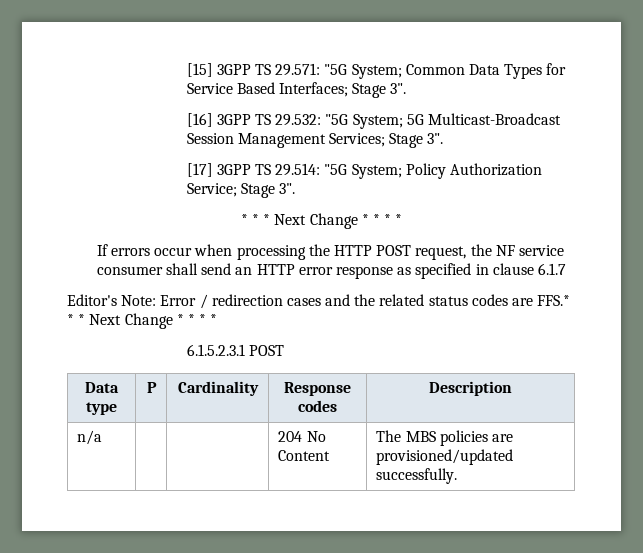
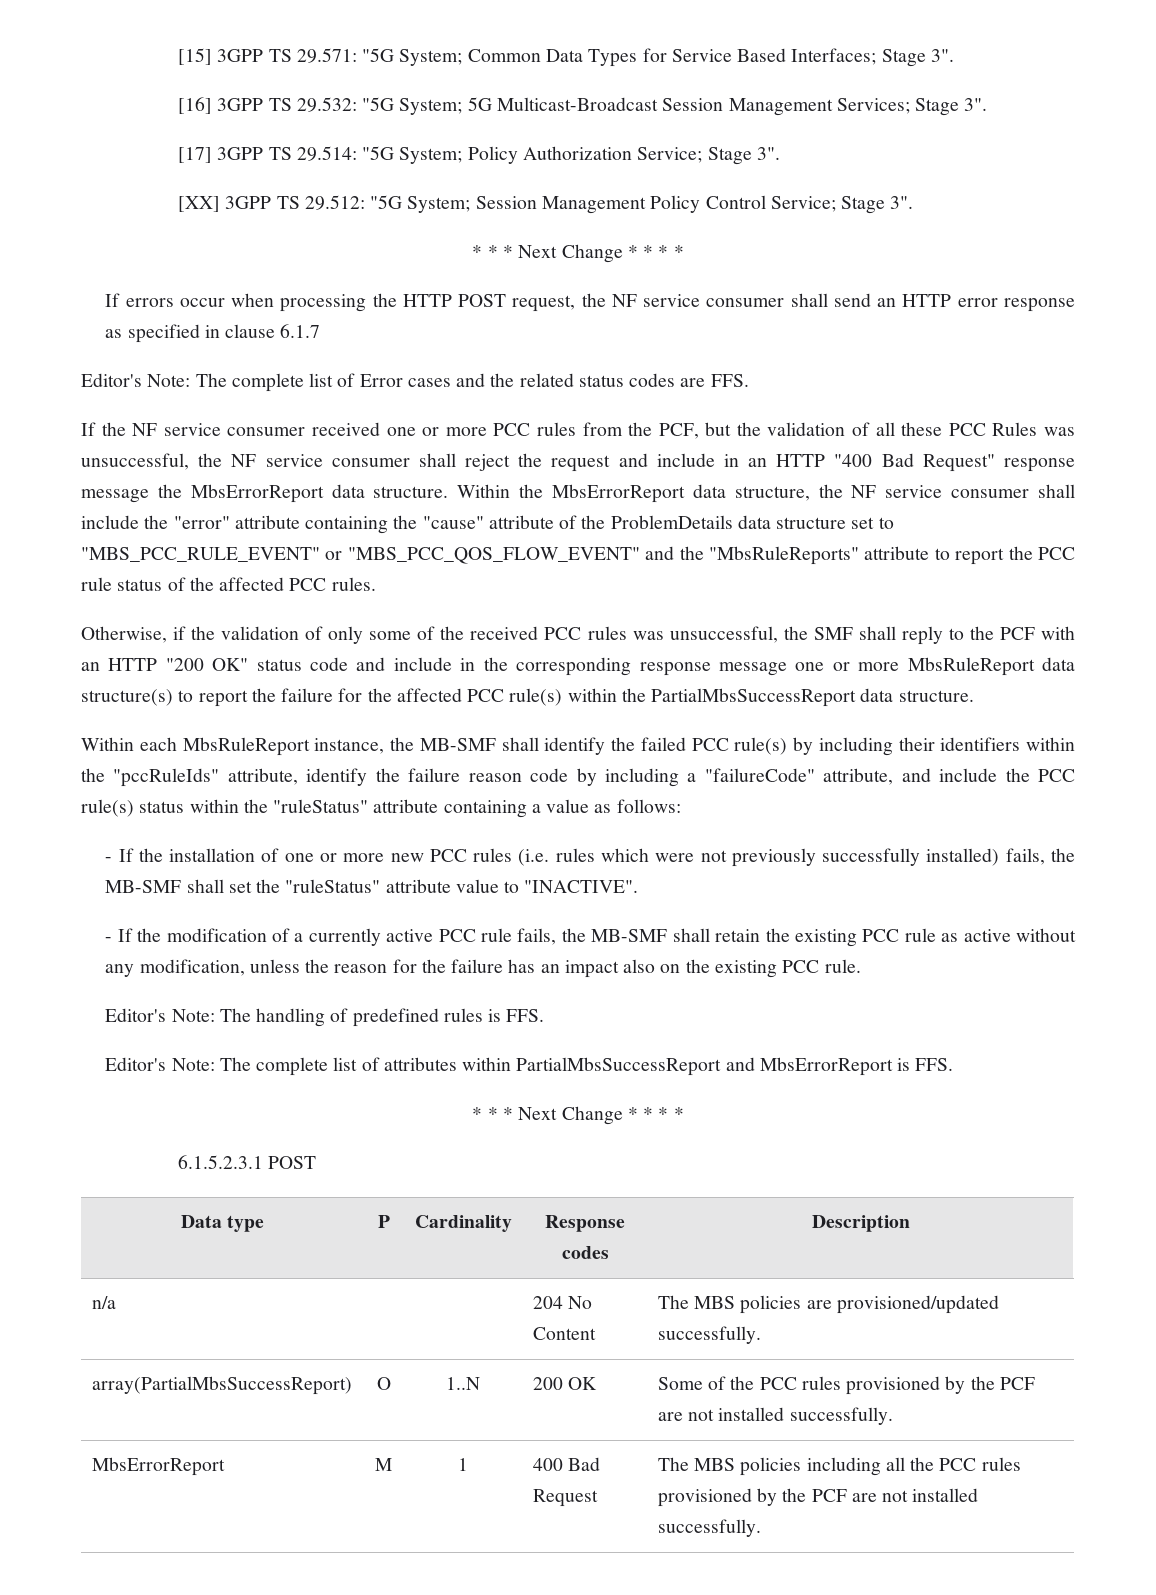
(295, 188) none -> [178,195,914,214] // [XX] 3GPP TS 29.512: "5G System; Session Management Policy Control Service; Stage 3".
[160,294,283,309] Error / redirection -> [195,373,403,392] The complete list of Error
[537,295,571,306] FFS.* -> [710,374,749,387] [81,422,1076,439] [81,453,1075,472] [81,484,1075,503] [81,515,894,534] [81,546,1075,565] [81,577,376,591] [81,626,1075,645] [81,657,1075,676] [81,688,974,707] [81,737,1075,756] [81,768,1075,787] [81,799,681,818] [105,848,1075,867] [105,879,639,893] [105,928,1077,947] [105,959,861,978] [105,1008,545,1027] [105,1057,954,1076] [472,1107,483,1120] FFS. // If the NF service consumer received one or more PCC rules from the PCF, but the validation of all these PCC Rules was unsuccessful, the NF service consumer shall reject the request and include in an HTTP "400 Bad Request" response message the MbsErrorReport data structure. Within the MbsErrorReport data structure, the NF service consumer shall include the "error" attribute containing the "cause" attribute of the ProblemDetails data structure set to "MBS_PCC_RULE_EVENT" or "MBS_PCC_QOS_FLOW_EVENT" and the "MbsRuleReports" attribute to report the PCC rule status of the affected PCC rules. // Otherwise, if the validation of only some of the received PCC rules was unsuccessful, the SMF shall reply to the PCF with an HTTP "200 OK" status code and include in the corresponding response message one or more MbsRuleReport data structure(s) to report the failure for the affected PCC rule(s) within the PartialMbsSuccessReport data structure. // Within each MbsRuleReport instance, the MB-SMF shall identify the failed PCC rule(s) by including their identifiers within the "pccRuleIds" attribute, identify the failure reason code by including a "failureCode" attribute, and include the PCC rule(s) status within the "ruleStatus" attribute containing a value as follows: // - If the installation of one or more new PCC rules (i.e. rules which were not previously successfully installed) fails, the MB-SMF shall set the "ruleStatus" attribute value to "INACTIVE". // - If the modification of a currently active PCC rule fails, the MB-SMF shall retain the existing PCC rule as active without any modification, unless the reason for the failure has an impact also on the existing PCC rule. // Editor's Note: The handling of predefined rules is FFS. // Editor's Note: The complete list of attributes within PartialMbsSuccessReport and MbsErrorReport is FFS. // *
(458, 476) none -> [91,1376,352,1395] [376,1377,391,1390] [446,1377,480,1390] [532,1377,598,1390] [657,1376,1035,1395] [657,1407,893,1425] [91,1457,225,1476] [375,1458,392,1471] [458,1458,468,1471] [532,1457,601,1471] [532,1489,598,1507] [657,1457,1021,1476] [657,1488,979,1507] [657,1519,761,1537] // array(PartialMbsSuccessReport) | O | 1..N | 200 OK | Some of the PCC rules provisioned by the PCF are not installed successfully. // MbsErrorReport | M | 1 | 400 Bad Request | The MBS policies including all the PCC rules provisioned by the PCF are not installed successfully.

